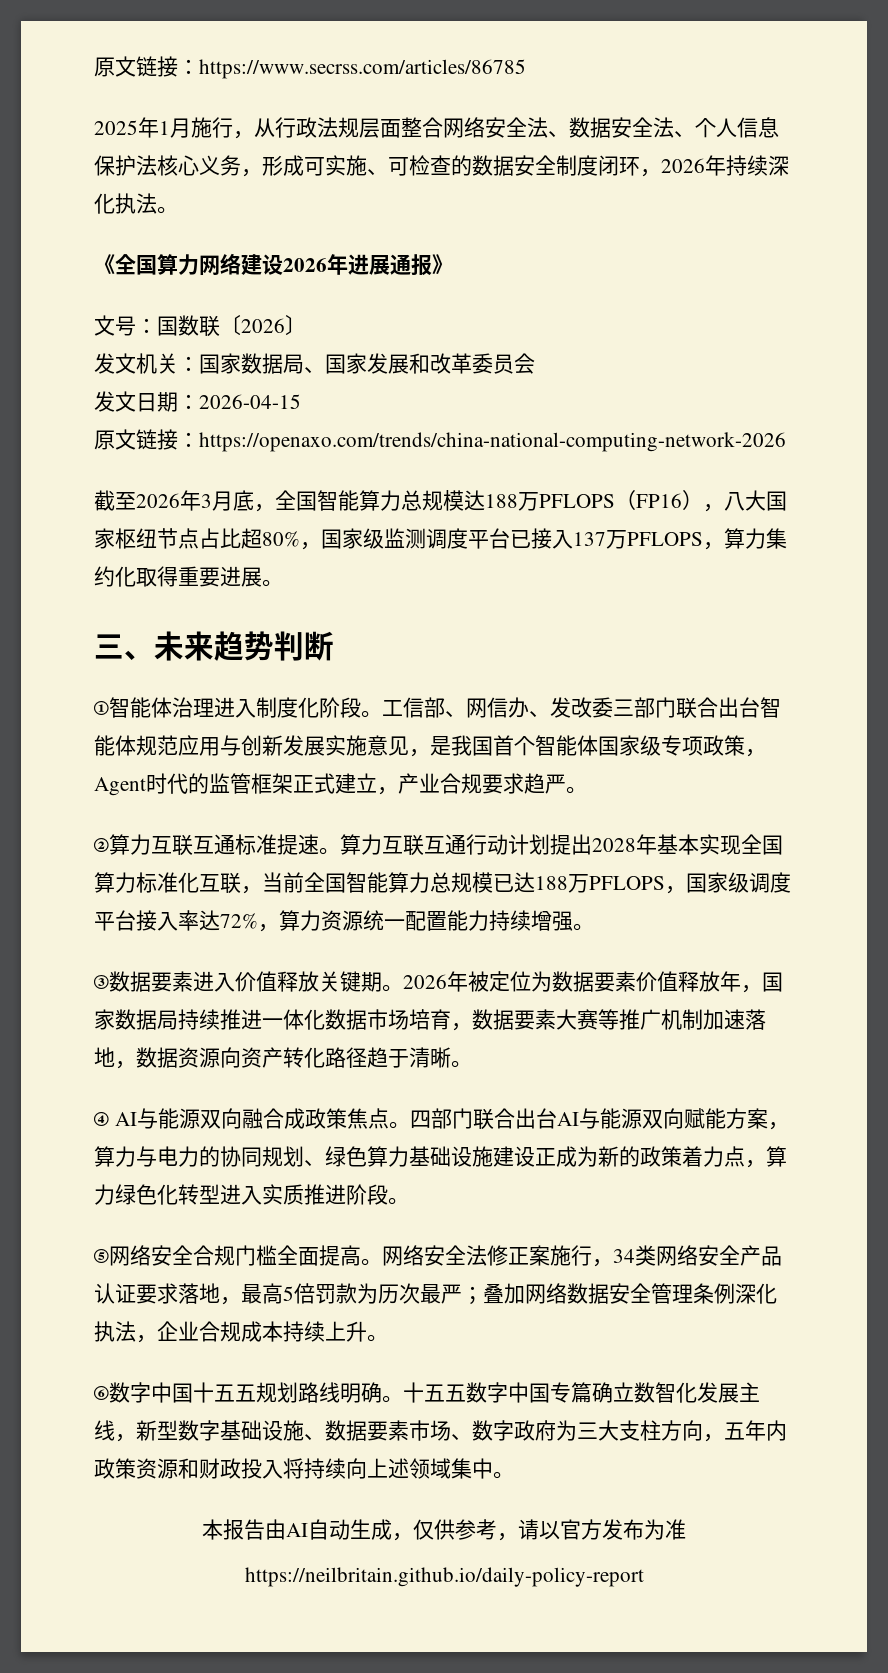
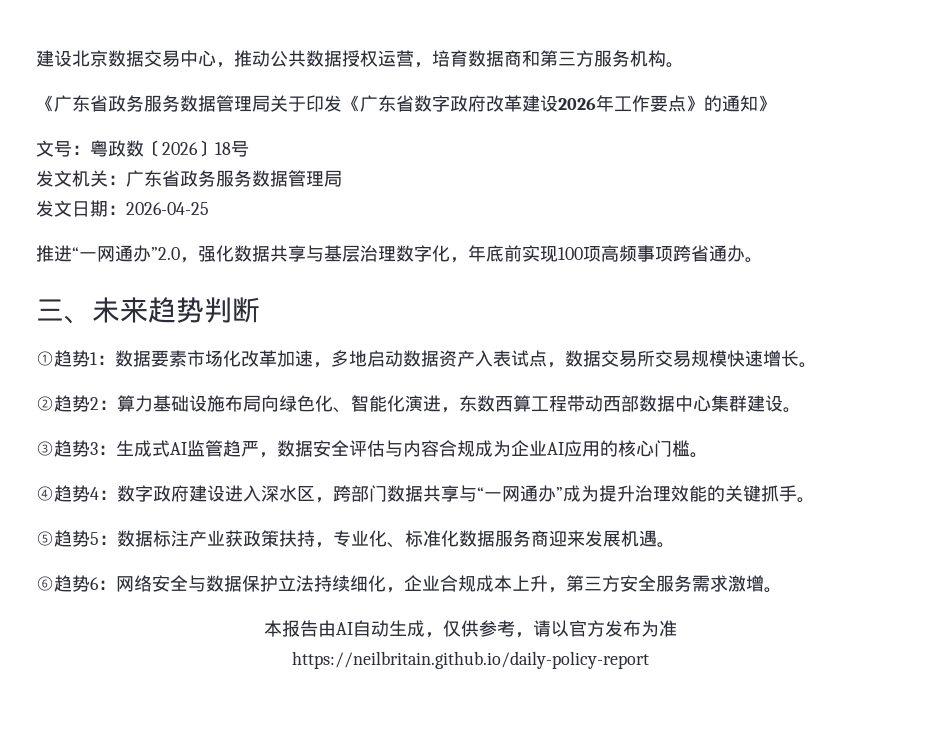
[94,56,526,79] [94,117,779,139] [94,155,789,177] [94,193,178,214] [94,253,432,276] 原文链接：https://www.secrss.com/articles/86785 // 2025年1月施行，从行政法规层面整合网络安全法、数据安全法、个人信息保护法核心义务，形成可实施、可检查的数据安全制度闭环，2026年持续深化执法。 // 《全国算力网络建设2026年进展通报 -> [36,50,684,68] [36,95,758,112] 建设北京数据交易中心，推动公共数据授权运营，培育数据商和第三方服务机构。 // 《广东省政务服务数据管理局关于印发《广东省数字政府改革建设2026年工作要点》的通知
[157,315,220,337] 国数联 -> [90,140,144,157] 粤政数
(306, 325) none -> [215,141,249,157] 18号
[199,353,535,374] [94,391,301,412] [94,429,786,452] [94,490,787,512] [94,528,787,550] [94,566,262,587] 国家数据局、国家发展和改革委员会 // 发文日期：2026-04-15 // 原文链接：https://openaxo.com/trends/china-national-computing-network-2026 // 截至2026年3月底，全国智能算力总规模达188万PFLOPS（FP16），八大国家枢纽节点占比超80%，国家级监测调度平台已接入137万PFLOPS，算力集约化取得重要进展 -> [126,170,342,187] [36,200,209,217] [36,245,745,263] 广东省政务服务数据管理局 // 发文日期：2026-04-25 // 推进“一网通办”2.0，强化数据共享与基层治理数字化，年底前实现100项高频事项跨省通办
[109,697,781,719] [94,735,766,757] [94,773,587,796] [94,834,783,856] [94,872,791,894] [94,910,594,932] [94,971,783,993] [94,1009,766,1031] [94,1047,472,1069] [94,1108,789,1130] [94,1146,787,1168] [94,1184,409,1205] [94,1245,782,1267] [94,1283,777,1305] [94,1321,388,1343] [94,1382,760,1403] [94,1420,787,1442] [94,1458,493,1479] 智能体治理进入制度化阶段。工信部、网信办、发改委三部门联合出台智能体规范应用与创新发展实施意见，是我国首个智能体国家级专项政策，Agent时代的监管框架正式建立，产业合规要求趋严。 // ②算力互联互通标准提速。算力互联互通行动计划提出2028年基本实现全国算力标准化互联，当前全国智能算力总规模已达188万PFLOPS，国家级调度平台接入率达72%，算力资源统一配置能力持续增强。 // ③数据要素进入价值释放关键期。2026年被定位为数据要素价值释放年，国家数据局持续推进一体化数据市场培育，数据要素大赛等推广机制加速落地，数据资源向资产转化路径趋于清晰。 // ④ AI与能源双向融合成政策焦点。四部门联合出台AI与能源双向赋能方案，算力与电力的协同规划、绿色算力基础设施建设正成为新的政策着力点，算力绿色化转型进入实质推进阶段。 // ⑤网络安全合规门槛全面提高。网络安全法修正案施行，34类网络安全产品认证要求落地，最高5倍罚款为历次最严；叠加网络数据安全管理条例深化执法，企业合规成本持续上升。 // ⑥数字中国十五五规划路线明确。十五五数字中国专篇确立数智化发展主线，新型数字基础设施、数据要素市场、数字政府为三大支柱方向，五年内政策资源和财政投入将持续向上述领域集中 -> [54,350,817,368] [36,395,801,413] [36,440,708,458] [36,485,815,503] [36,530,675,548] [36,575,764,593] 趋势1：数据要素市场化改革加速，多地启动数据资产入表试点，数据交易所交易规模快速增长。 // ②趋势2：算力基础设施布局向绿色化、智能化演进，东数西算工程带动西部数据中心集群建设。 // ③趋势3：生成式AI监管趋严，数据安全评估与内容合规成为企业AI应用的核心门槛。 // ④趋势4：数字政府建设进入深水区，跨部门数据共享与“一网通办”成为提升治理效能的关键抓手。 // ⑤趋势5：数据标注产业获政策扶持，专业化、标准化数据服务商迎来发展机遇。 // ⑥趋势6：网络安全与数据保护立法持续细化，企业合规成本上升，第三方安全服务需求激增

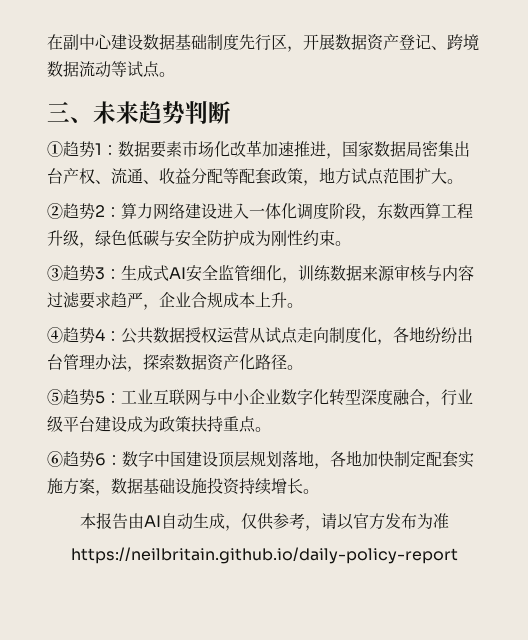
[36,50,684,68] [36,95,776,112] [36,140,249,157] [36,170,342,187] [36,200,209,217] [36,245,745,263] 建设北京数据交易中心，推动公共数据授权运营，培育数据商和第三方服务机构。 // 《广东省政务服务数据管理局关于印发《广东省数字政府改革建设2026年工作要点》的通知》 // 文号：粤政数〔2026〕18号 // 发文机关：广东省政务服务数据管理局 // 发文日期：2026-04-25 // 推进“一网通办”2.0，强化数据共享与基层治理数字化，年底前实现100项高频事项跨省通办 -> [47,34,479,52] [47,61,160,78] 在副中心建设数据基础制度先行区，开展数据资产登记、跨境数据流动等试点
[313,350,799,368] ，多地启动数据资产入表试点，数据交易所交易规模快速增长 -> [294,140,470,159] [47,167,447,186] 推进，国家数据局密集出台产权、流通、收益分配等配套政策，地方试点范围扩大
[153,395,783,413] 基础设施布局向绿色化、智能化演进，东数西算工程带动西部数据中心集群建设 -> [153,203,473,221] [47,229,335,248] 网络建设进入一体化调度阶段，东数西算工程升级，绿色低碳与安全防护成为刚性约束
[187,440,708,458] [36,485,815,503] [36,530,675,548] [36,575,386,592] 监管趋严，数据安全评估与内容合规成为企业AI应用的核心门槛。 // ④趋势4：数字政府建设进入深水区，跨部门数据共享与“一网通办”成为提升治理效能的关键抓手。 // ⑤趋势5：数据标注产业获政策扶持，专业化、标准化数据服务商迎来发展机遇。 // ⑥趋势6：网络安全与数据保护立法持续细化 -> [186,264,474,283] [47,292,143,309] 安全监管细化，训练数据来源审核与内容过滤要求趋严
[548,575,764,593] ，第三方安全服务需求激增 -> [287,303,303,308] [47,326,473,345] [47,353,303,372] [47,389,473,407] [47,416,271,433] [47,450,474,469] [47,477,303,496] 。 // ④趋势4：公共数据授权运营从试点走向制度化，各地纷纷出台管理办法，探索数据资产化路径。 // ⑤趋势5：工业互联网与中小企业数字化转型深度融合，行业级平台建设成为政策扶持重点。 // ⑥趋势6：数字中国建设顶层规划落地，各地加快制定配套实施方案，数据基础设施投资持续增长

